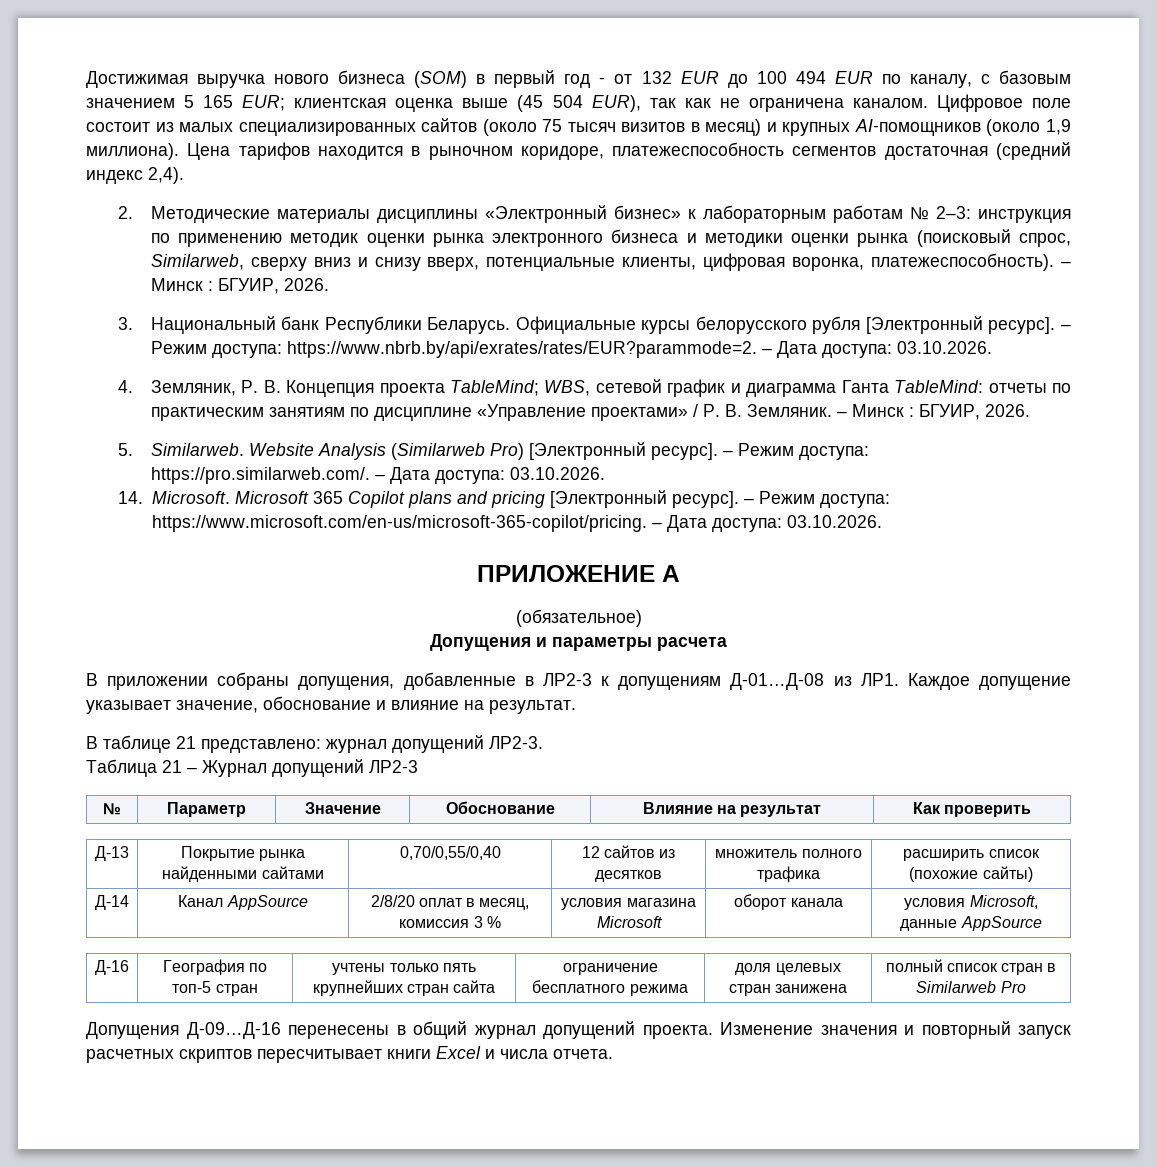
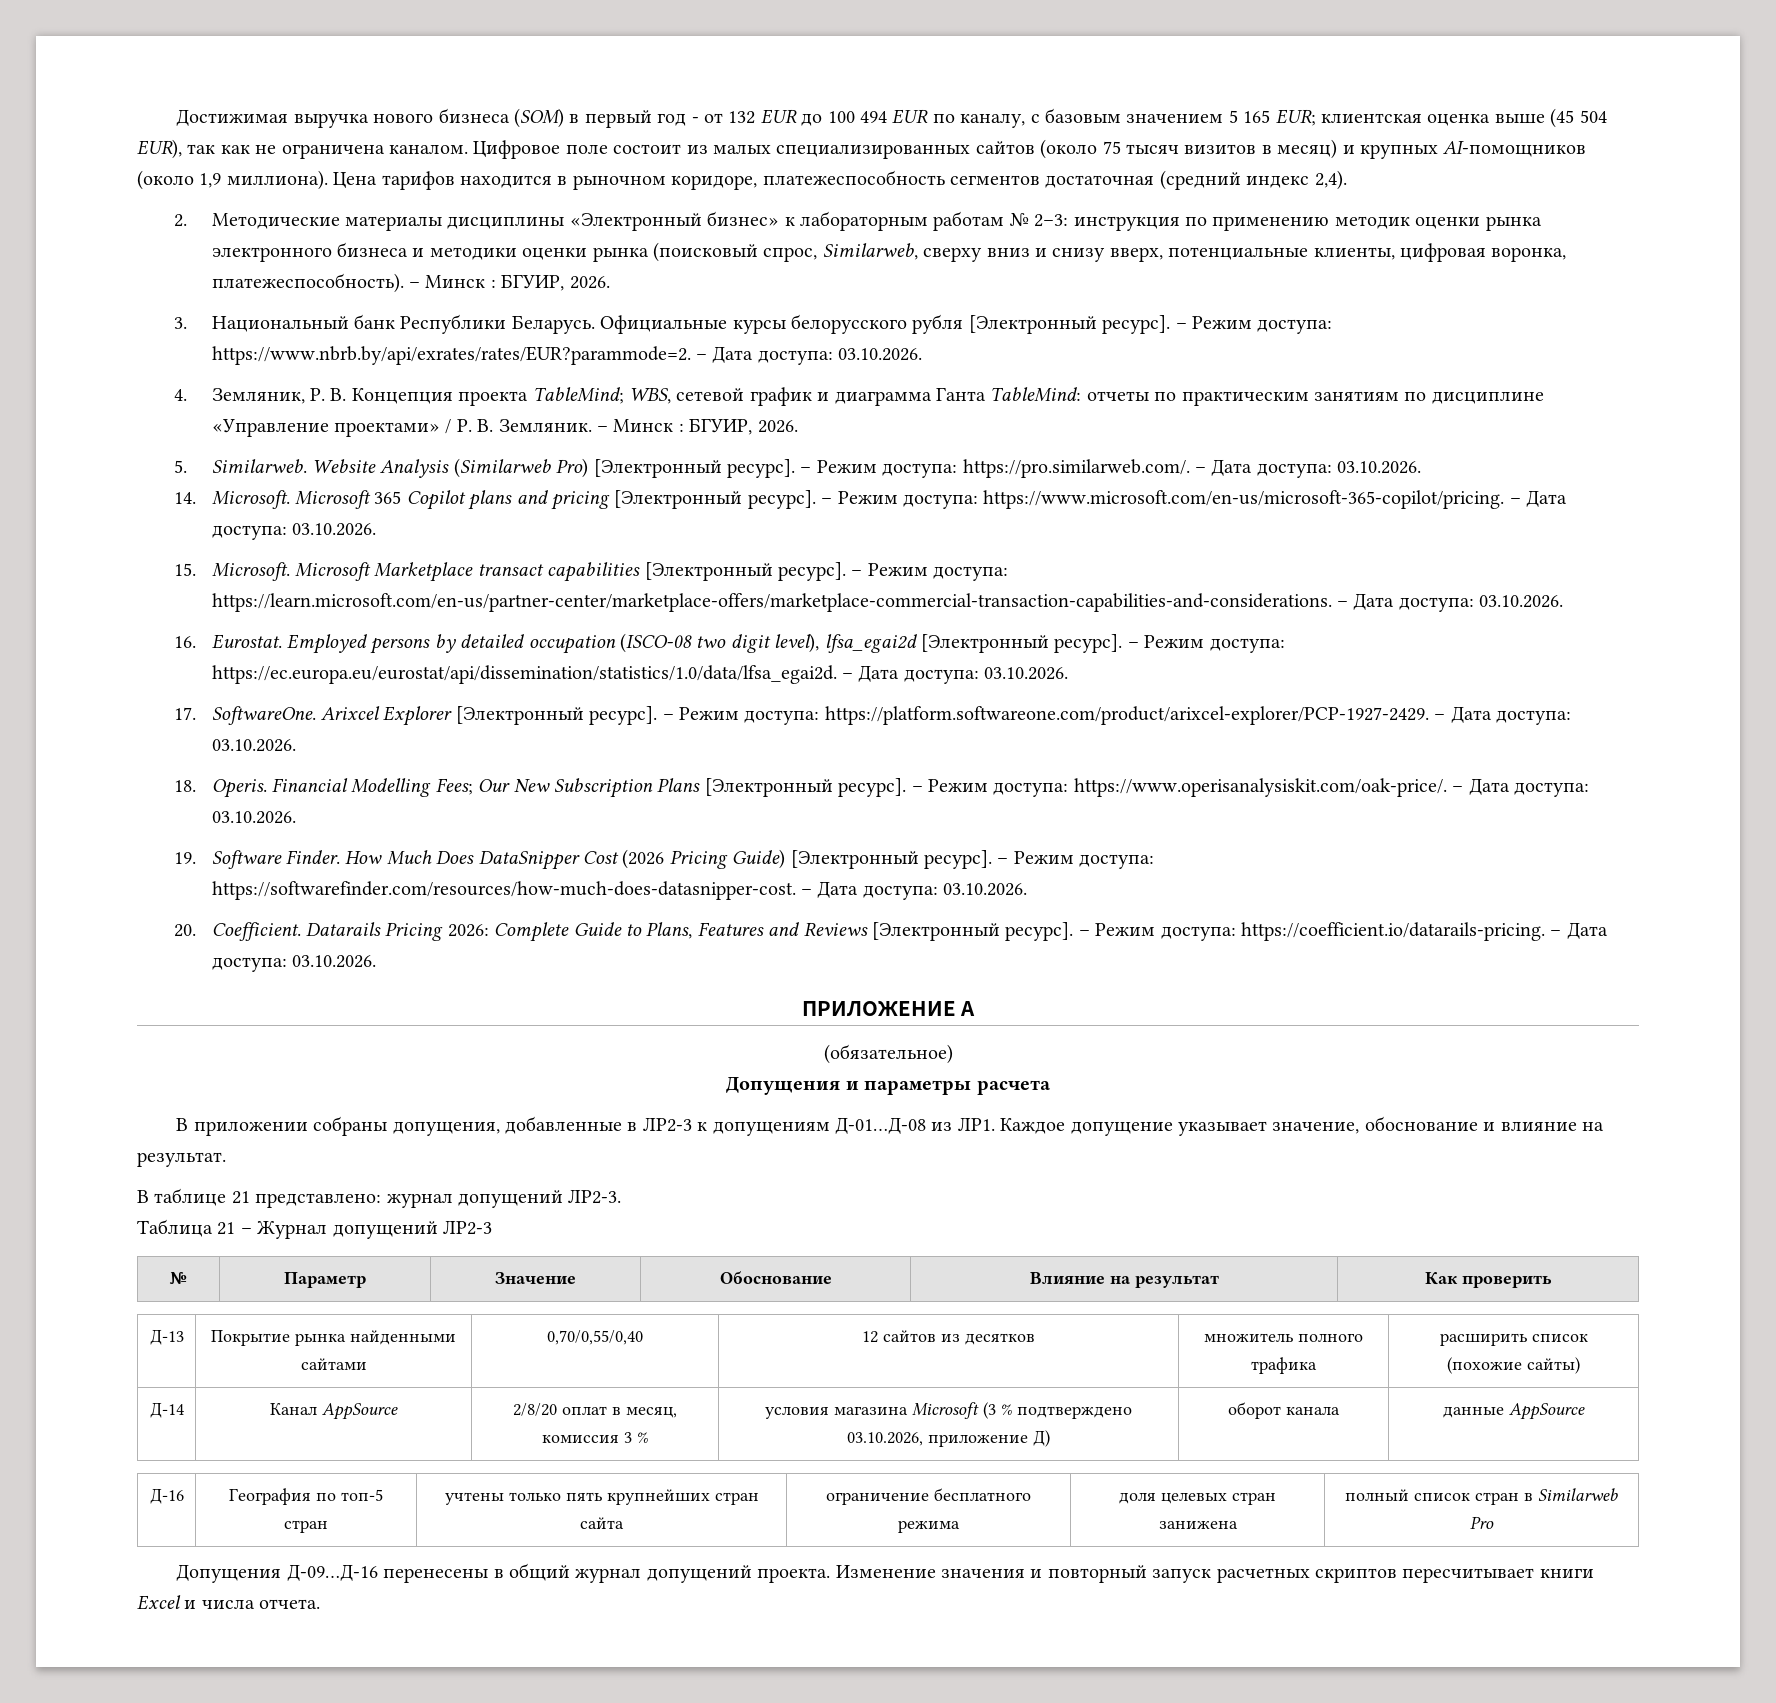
(883, 521) none -> [174,562,1009,582] [211,593,1564,612] [174,633,1285,654] [211,665,1069,684] [174,706,1571,726] [211,739,296,752] [174,778,1589,798] [211,811,296,824] [174,849,1155,870] [211,881,1028,900] [174,922,1608,942] [211,955,376,972] // 15. Microsoft. Microsoft Marketplace transact capabilities [Электронный ресурс]. – Режим доступа: https://learn.microsoft.com/en-us/partner-center/marketplace-offers/marketplace-commercial-transaction-capabilities-and-considerations. – Дата доступа: 03.10.2026. // 16. Eurostat. Employed persons by detailed occupation (ISCO-08 two digit level), lfsa_egai2d [Электронный ресурс]. – Режим доступа: https://ec.europa.eu/eurostat/api/dissemination/statistics/1.0/data/lfsa_egai2d. – Дата доступа: 03.10.2026. // 17. SoftwareOne. Arixcel Explorer [Электронный ресурс]. – Режим доступа: https://platform.softwareone.com/product/arixcel-explorer/PCP-1927-2429. – Дата доступа: 03.10.2026. // 18. Operis. Financial Modelling Fees; Our New Subscription Plans [Электронный ресурс]. – Режим доступа: https://www.operisanalysiskit.com/oak-price/. – Дата доступа: 03.10.2026. // 19. Software Finder. How Much Does DataSnipper Cost (2026 Pricing Guide) [Электронный ресурс]. – Режим доступа: https://softwarefinder.com/resources/how-much-does-datasnipper-cost. – Дата доступа: 03.10.2026. // 20. Coefficient. Datarails Pricing 2026: Complete Guide to Plans, Features and Reviews [Электронный ресурс]. – Режим доступа: https://coefficient.io/datarails-pricing. – Дата доступа: 03.10.2026.
(662, 922) none -> [983,1402,1132,1419] [847,1430,1050,1447] (3 % подтверждено 03.10.2026, приложение Д)
[904,895,1038,910] условия Microsoft, -> (1340, 1410) none

